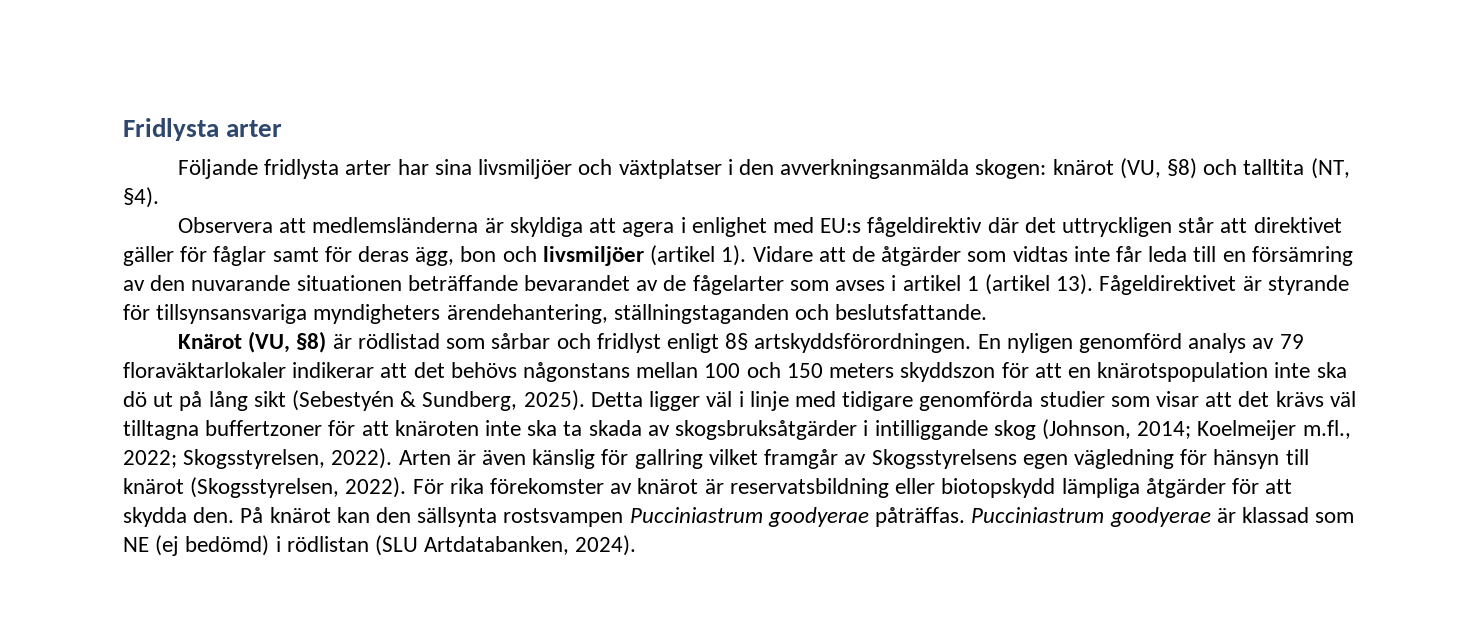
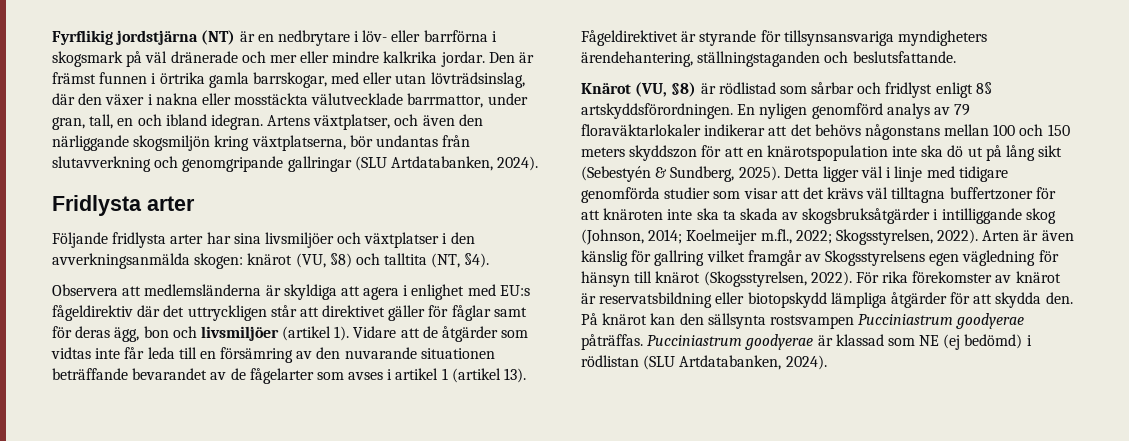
(123, 129) none -> [52,30,497,46] [52,51,535,67] [52,72,525,88] [52,93,528,108] [52,114,483,130] [52,135,471,151] [52,156,539,172] Fyrflikig jordstjärna (NT) är en nedbrytare i löv- eller barrförna i skogsmark på väl dränerade och mer eller mindre kalkrika jordar. Den är främst funnen i örtrika gamla barrskogar, med eller utan lövträdsinslag, där den växer i nakna eller mosstäckta välutvecklade barrmattor, under gran, tall, en och ibland idegran. Artens växtplatser, och även den närliggande skogsmiljön kring växtplatserna, bör undantas från slutavverkning och genomgripande gallringar (SLU Artdatabanken, 2024). //

